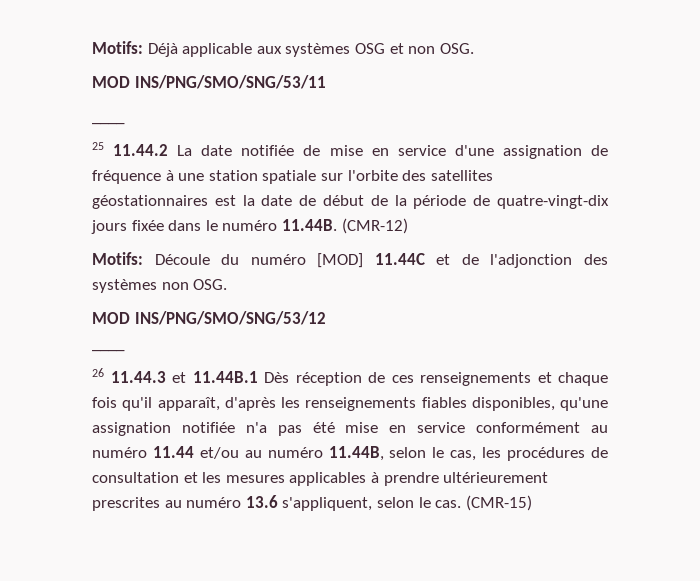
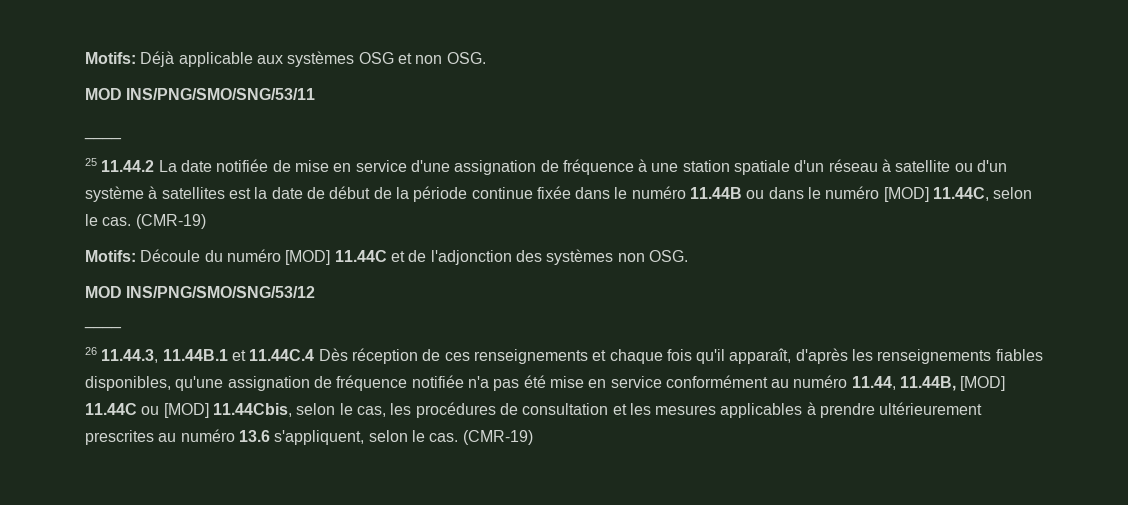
[320,170,493,181] [92,195,208,209] sur l'orbite des satellites géostationnaires -> [794,159,1008,172] [85,186,225,202] d'un réseau à satellite ou d'un système à satellites
[473,195,609,209] [91,220,127,234] de quatre-vingt-dix jours -> [471,187,533,199] continue
[281,218,408,234] 11.44B. (CMR-12) -> [690,186,1033,202] [85,214,206,229] 11.44B ou dans le numéro [MOD] 11.44C, selon le cas. (CMR-19)
[110,371,258,383] 11.44.3 et 11.44B.1 -> [101,349,315,363] 11.44.3, 11.44B.1 et 11.44C.4
(171, 429) none -> [313,375,408,391] de fréquence
[152,446,384,461] 11.44 et/ou au numéro 11.44B, -> [851,376,1006,391] [85,403,292,418] 11.44, 11.44B, [MOD] 11.44C ou [MOD] 11.44Cbis,
[465,495,532,511] (CMR-15) -> [462,430,533,445] (CMR-19)

